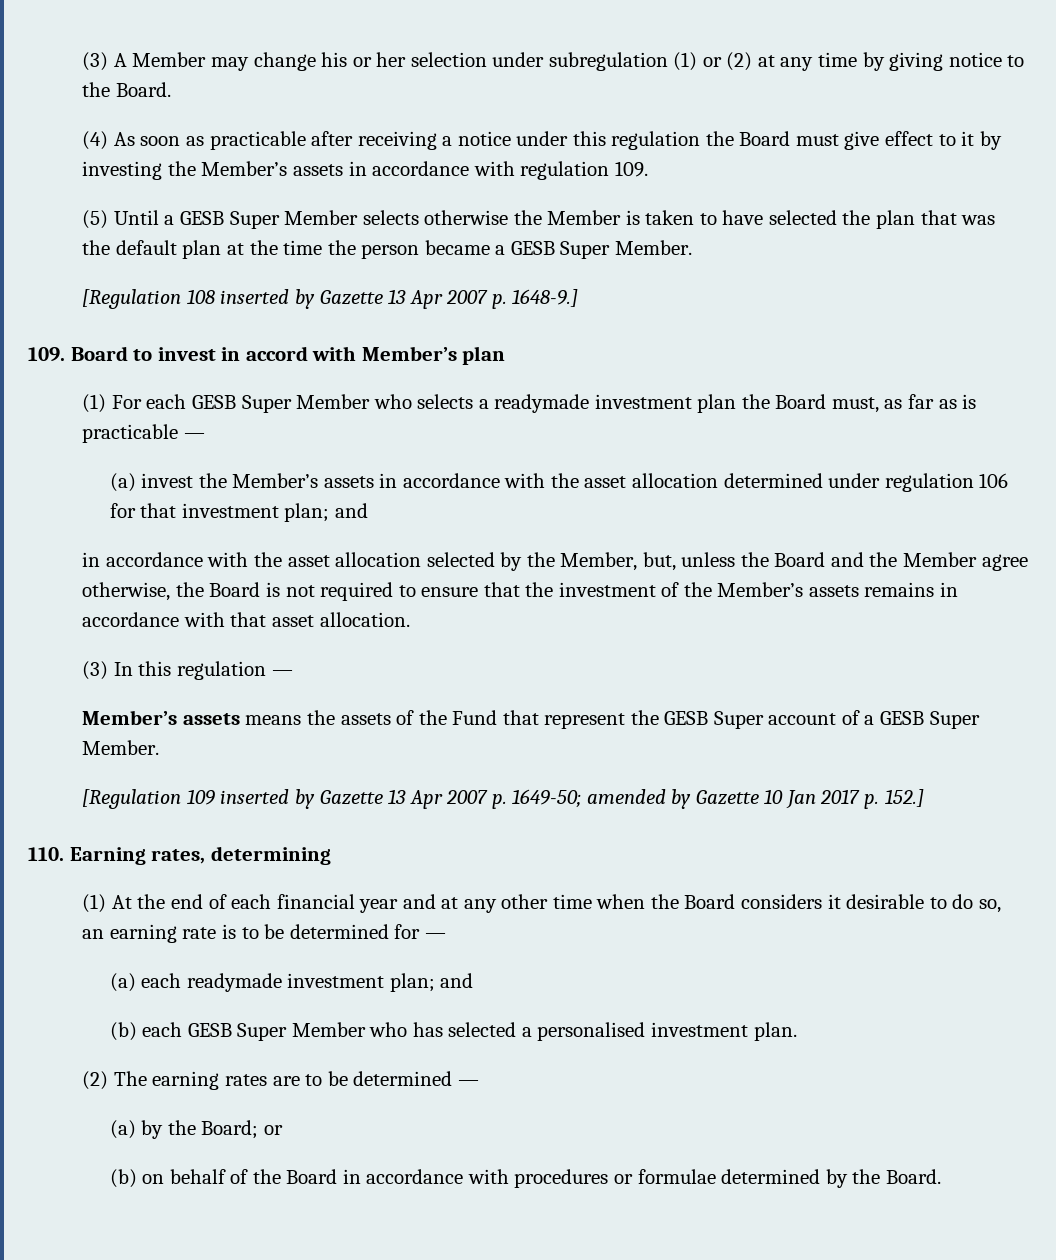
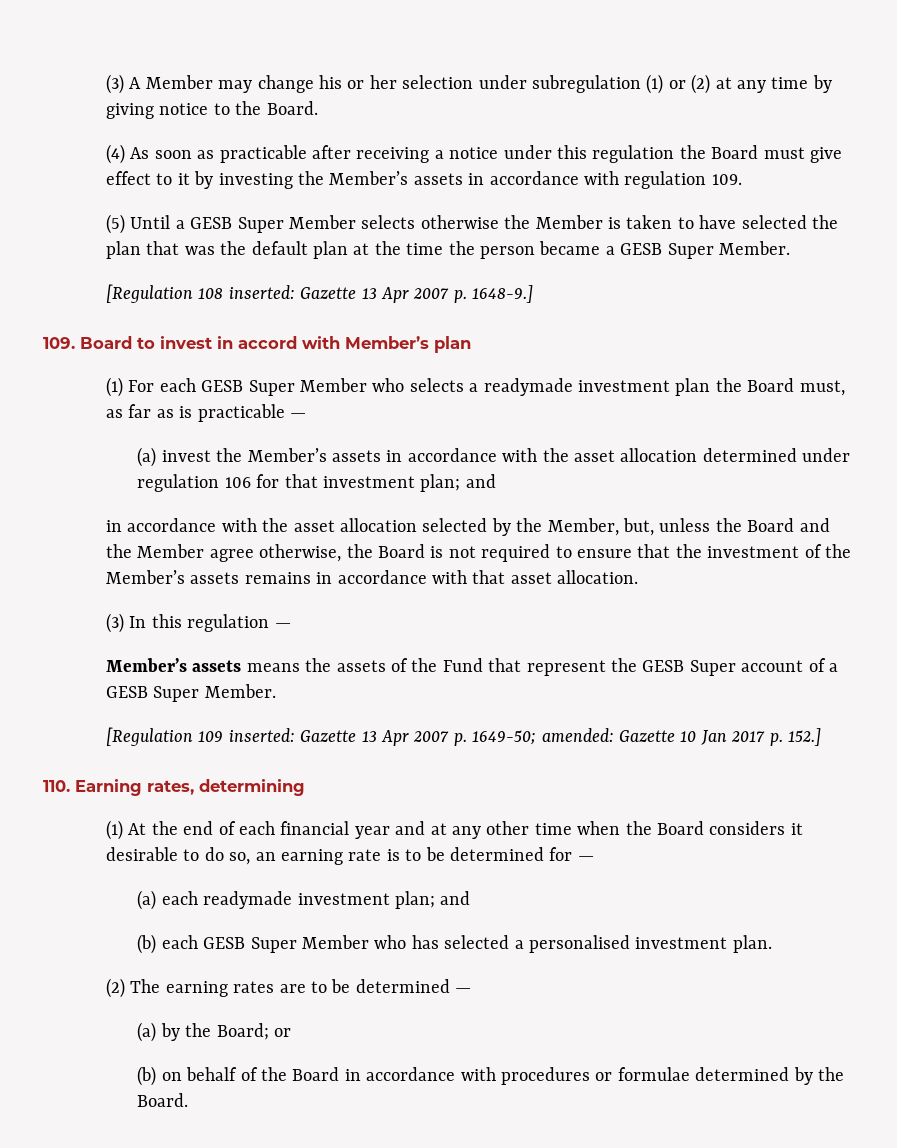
[220,289,316,309] inserted by -> [228,285,295,299] inserted:
[220,789,316,809] inserted by -> [228,728,295,742] inserted:
[586,789,692,809] amended by -> [541,728,614,742] amended:

